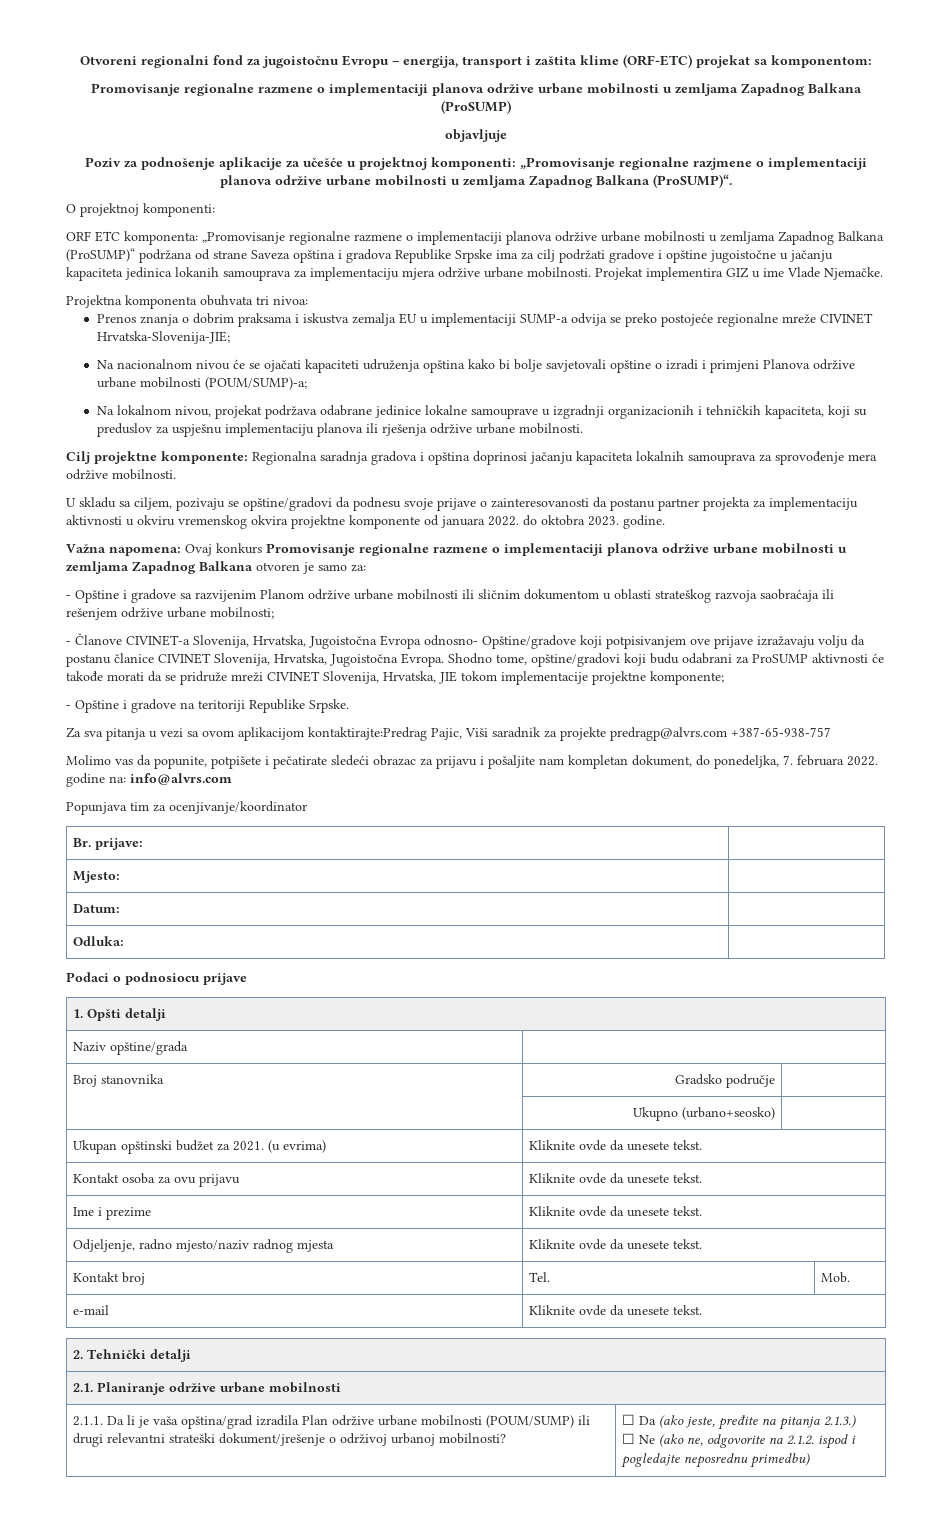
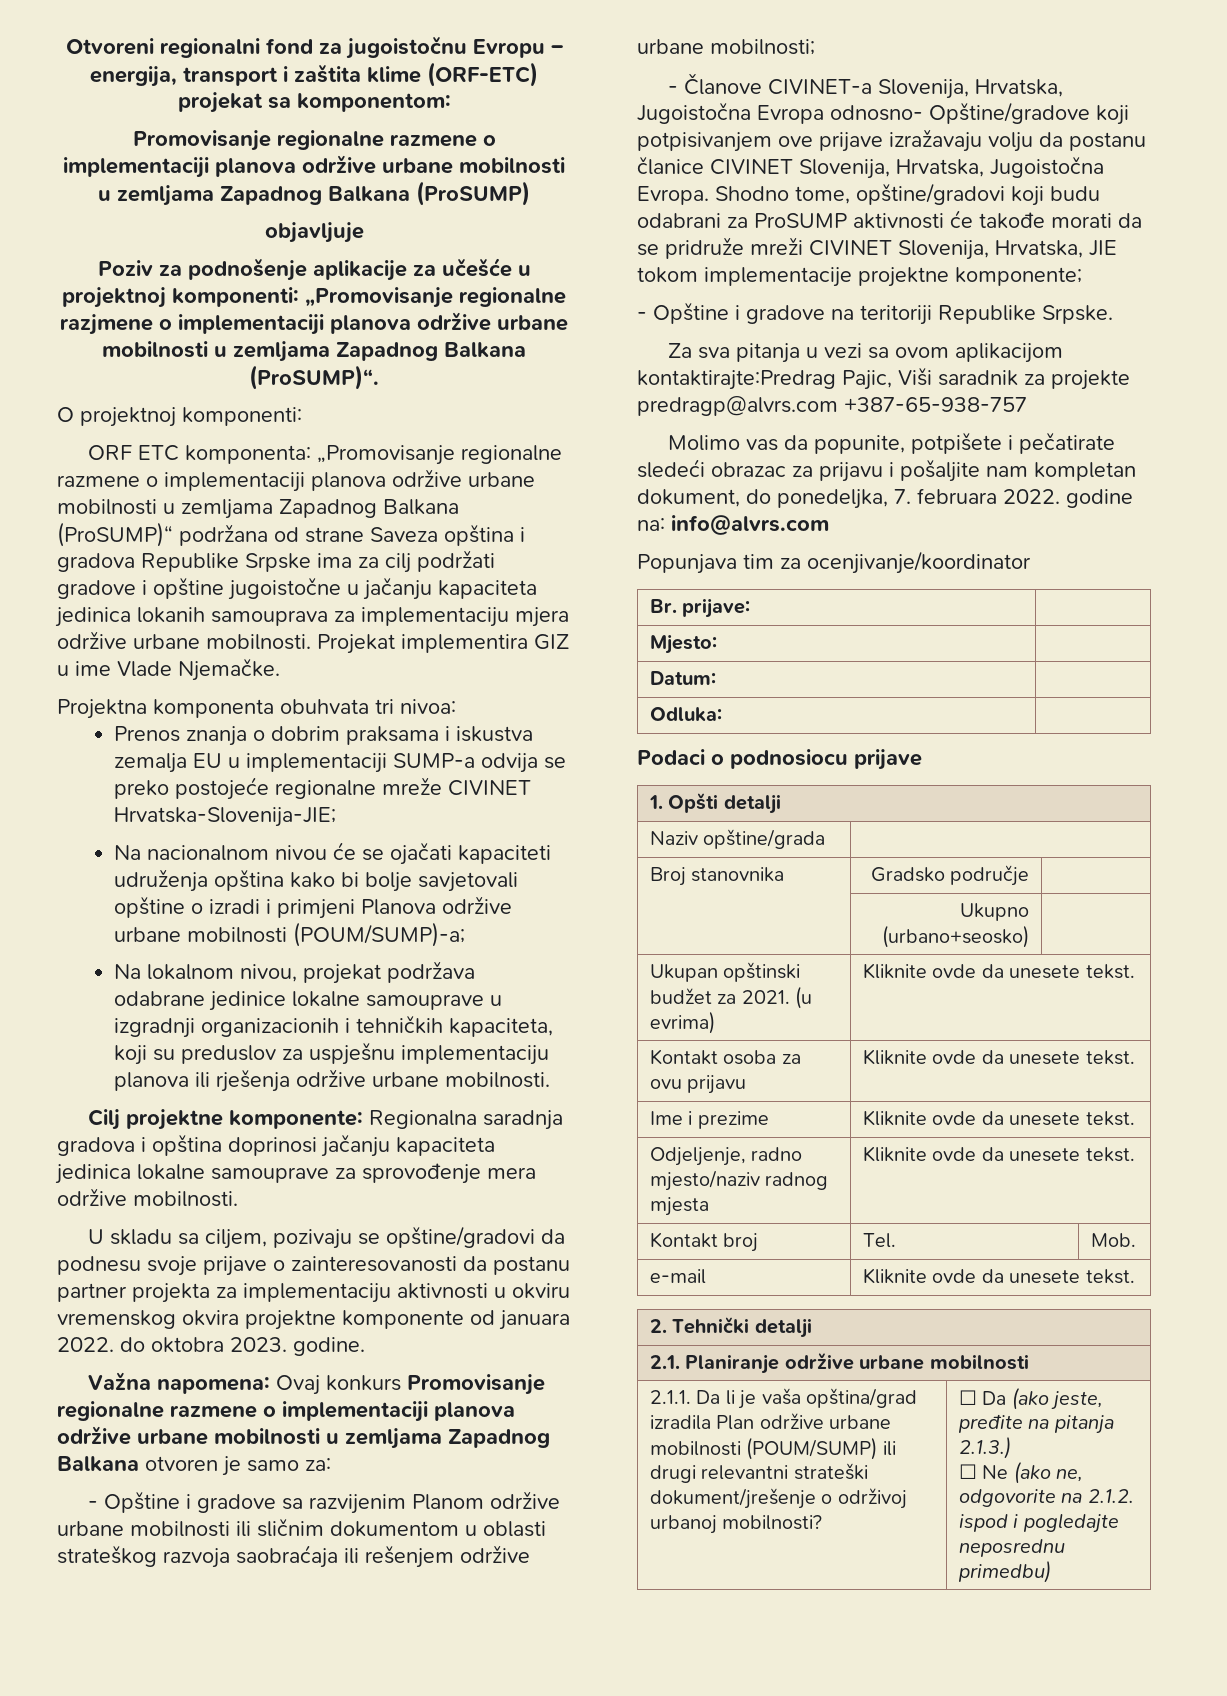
[636,451,756,465] lokalnih samouprava -> [55,1164,329,1184] jedinica lokalne samouprave

